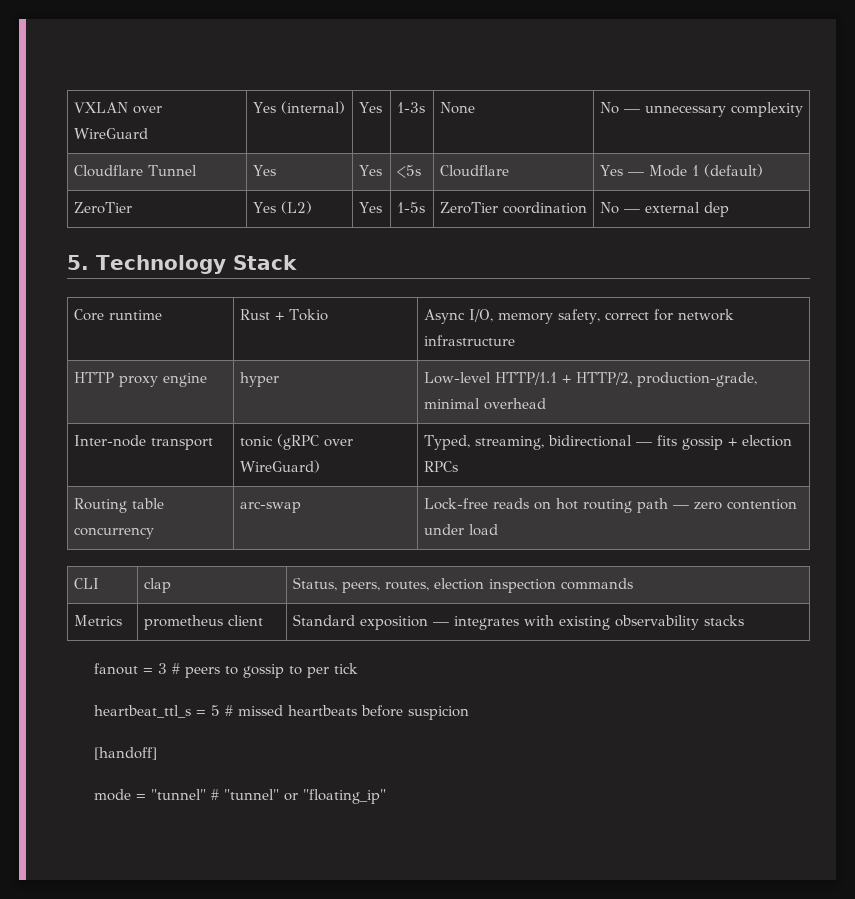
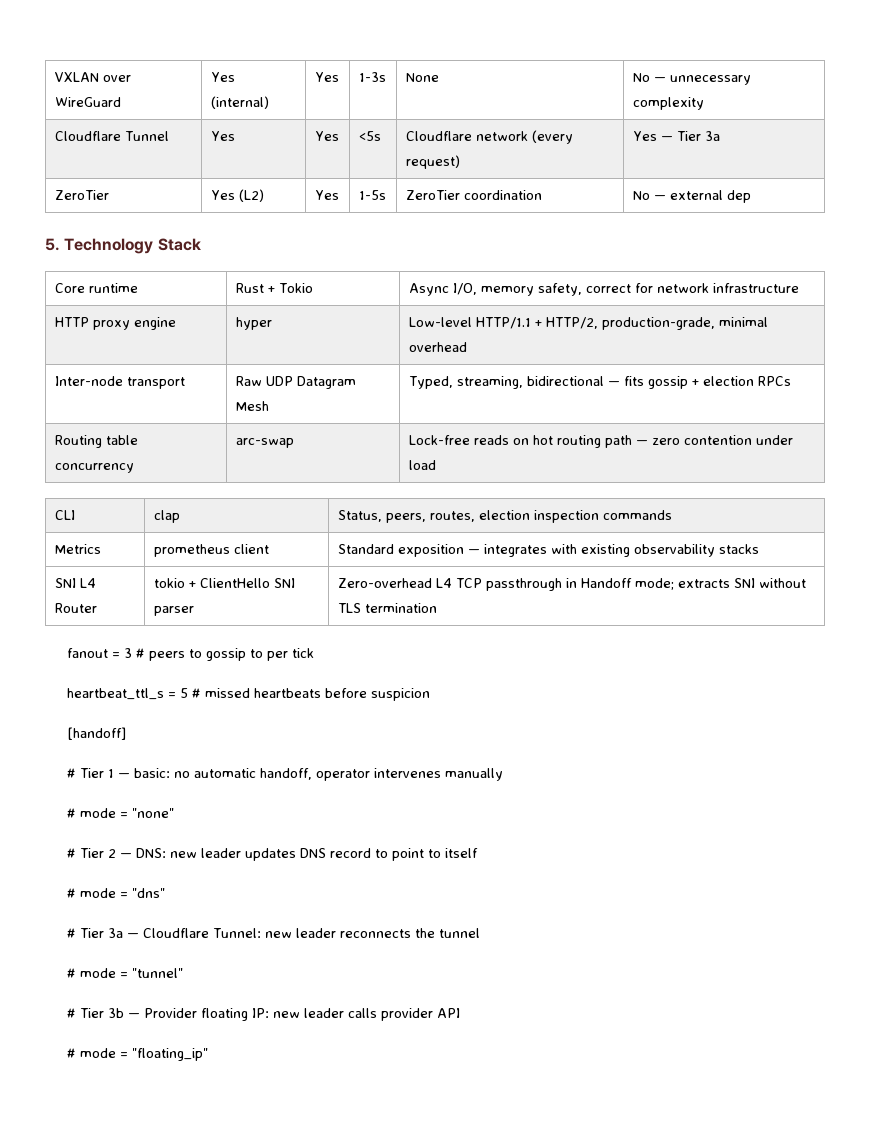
(509, 171) none -> [475,130,573,144] [405,155,460,169] network (every request)
[648,164,763,177] Mode 1 (default) -> [676,131,720,141] Tier 3a
[239,434,353,450] [239,460,320,473] tonic (gRPC over WireGuard) -> [235,376,356,389] [235,401,269,411] Raw UDP Datagram Mesh
(744, 620) none -> [54,578,96,588] [54,603,97,613] [153,578,295,588] [153,606,194,616] [337,578,806,591] [337,603,437,613] // SNI L4 Router | tokio + ClientHello SNI parser | Zero-overhead L4 TCP passthrough in Handoff mode; extracts SNI without TLS termination
[93,789,298,801] mode = "tunnel" # "tunnel" or -> [67,768,504,781] [67,808,175,818] [67,848,479,861] [67,888,166,898] [67,928,481,938] [67,968,184,978] [67,1008,461,1021] [67,1048,129,1058] # Tier 1 — basic: no automatic handoff, operator intervenes manually // # mode = "none" // # Tier 2 — DNS: new leader updates DNS record to point to itself // # mode = "dns" // # Tier 3a — Cloudflare Tunnel: new leader reconnects the tunnel // # mode = "tunnel" // # Tier 3b — Provider floating IP: new leader calls provider API // # mode =

